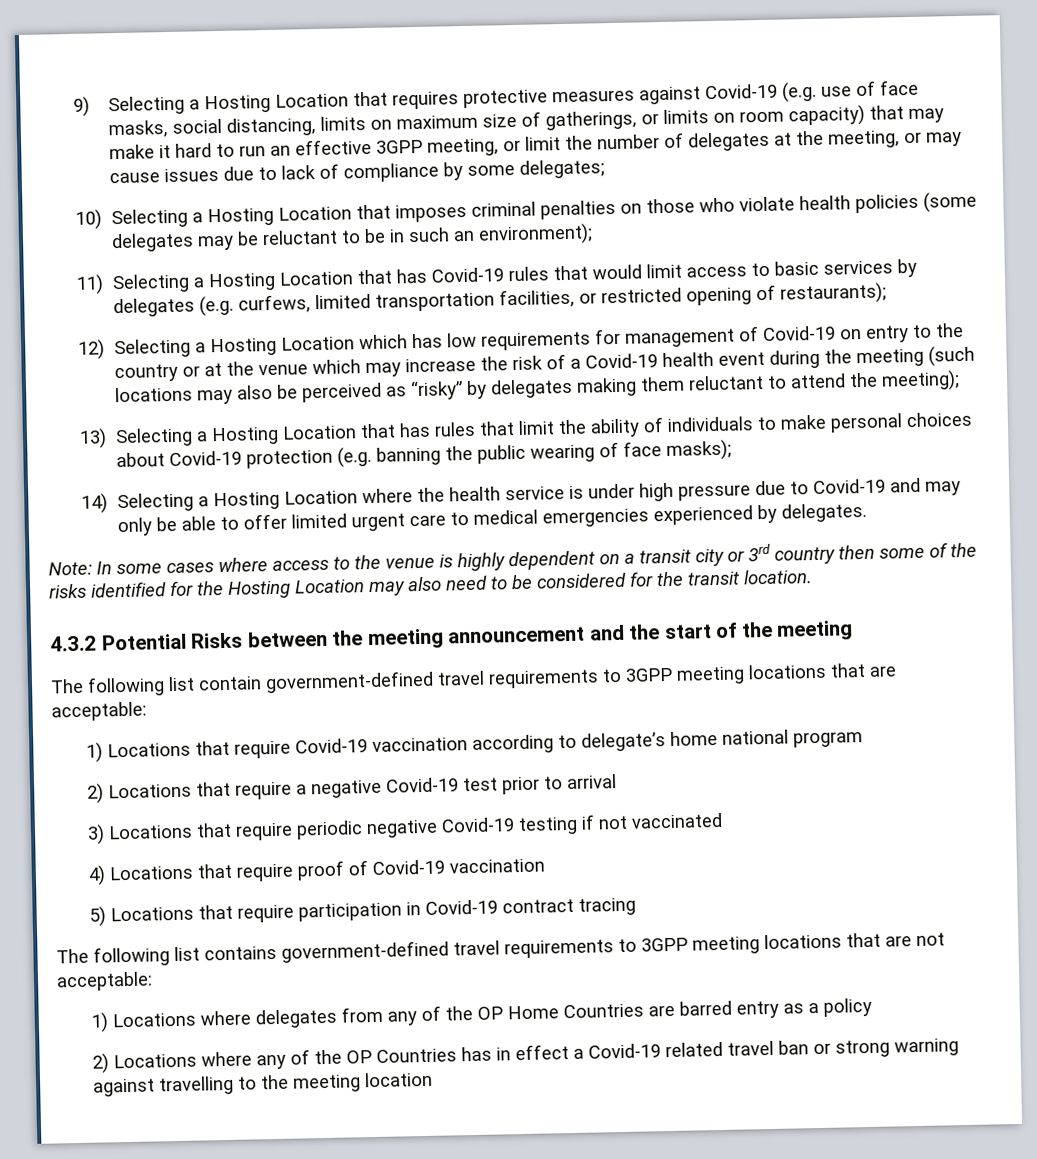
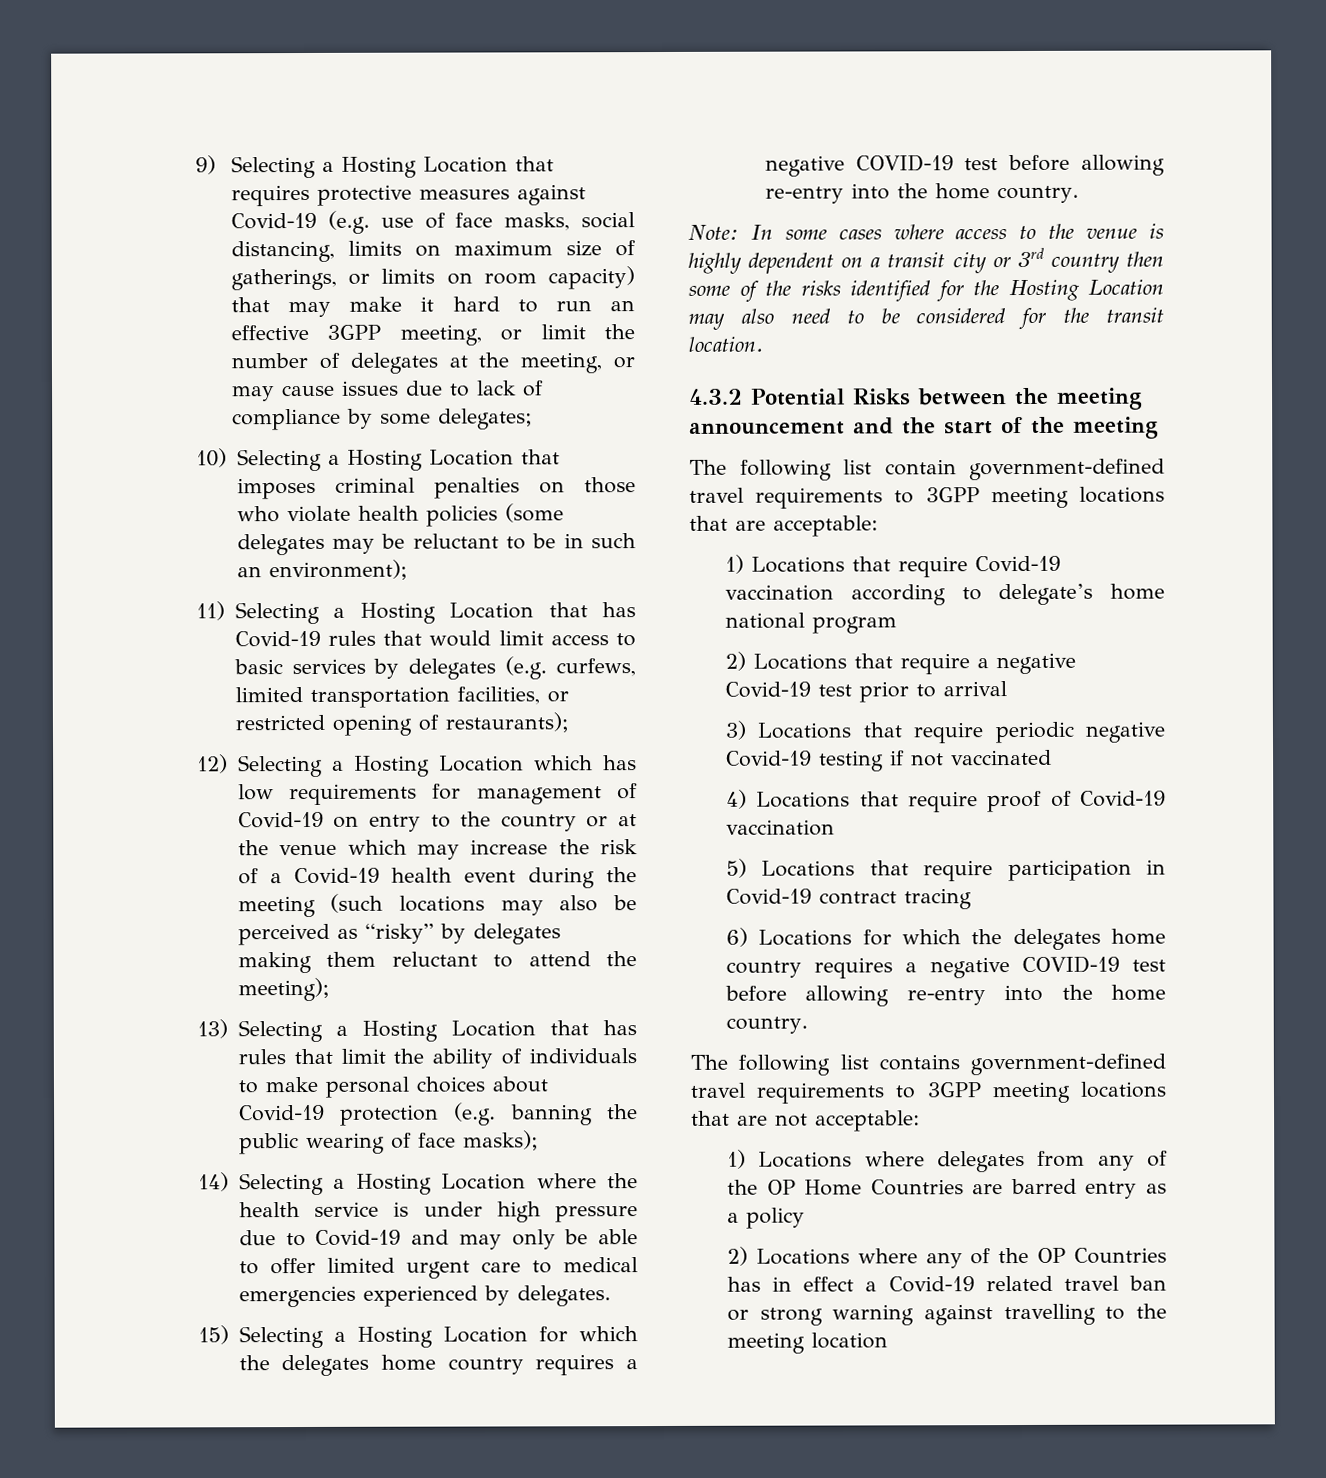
(867, 512) none -> [198,1325,638,1349] [238,1354,638,1377] [764,154,1165,177] [764,183,1079,204] // 15) Selecting a Hosting Location for which the delegates home country requires a negative COVID-19 test before allowing re-entry into the home country.
(637, 906) none -> [726,927,1166,951] [726,955,1166,979] [725,984,1166,1007] [726,1016,809,1034] // 6) Locations for which the delegates home country requires a negative COVID-19 test before allowing re-entry into the home country.

